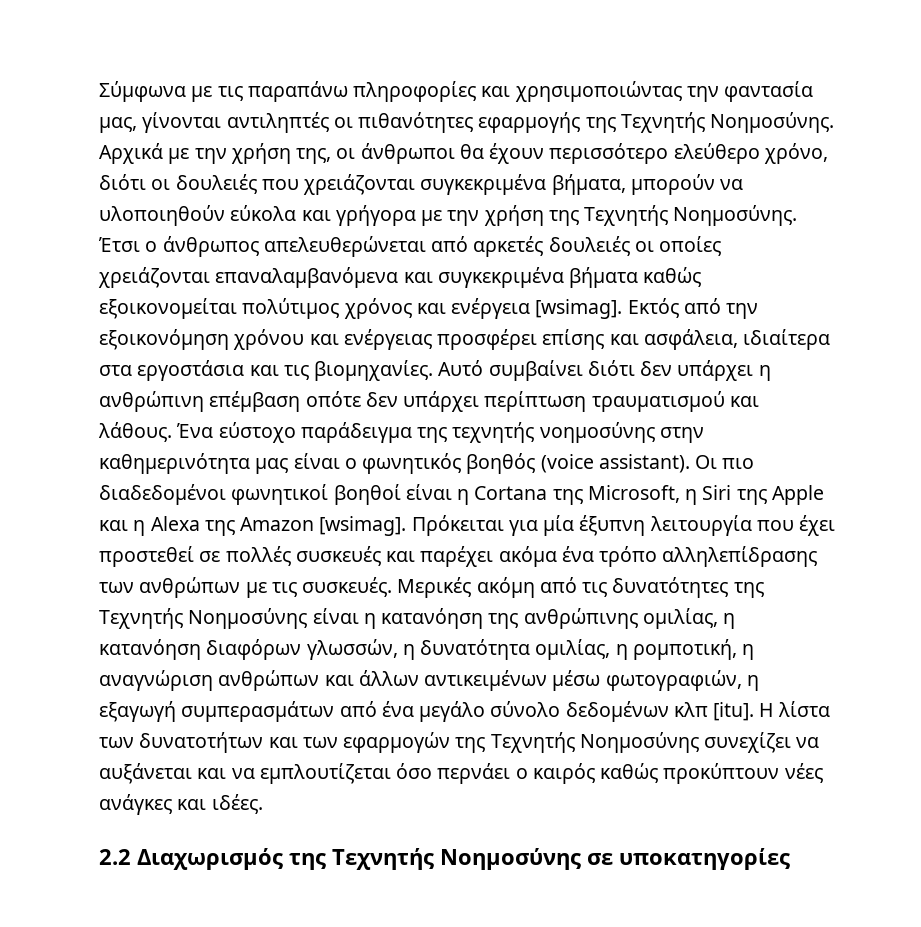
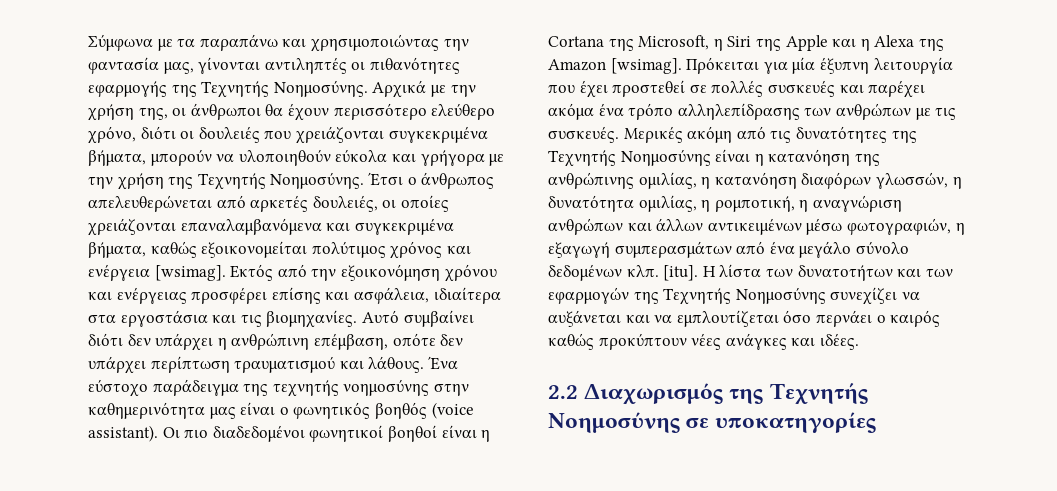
[217,81,477,102] τις παραπάνω πληροφορίες -> [177,34,278,51] τα παραπάνω
[548,236,630,256] δουλειές -> [312,195,378,212] δουλειές,
[569,267,639,288] βήματα -> [88,242,146,258] βήματα,
[209,391,301,412] επέμβαση -> [313,333,388,350] επέμβαση,
[673,702,708,717] κλπ -> [626,265,659,278] κλπ.

